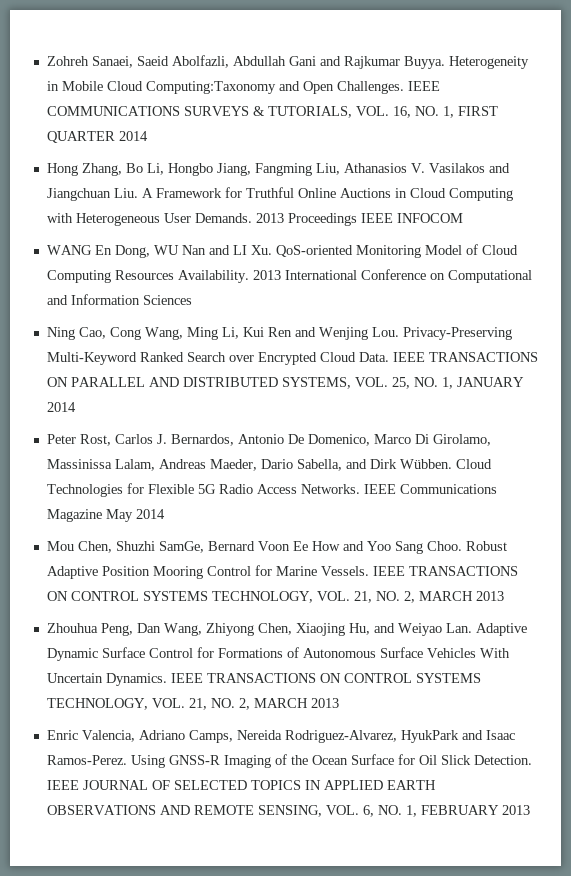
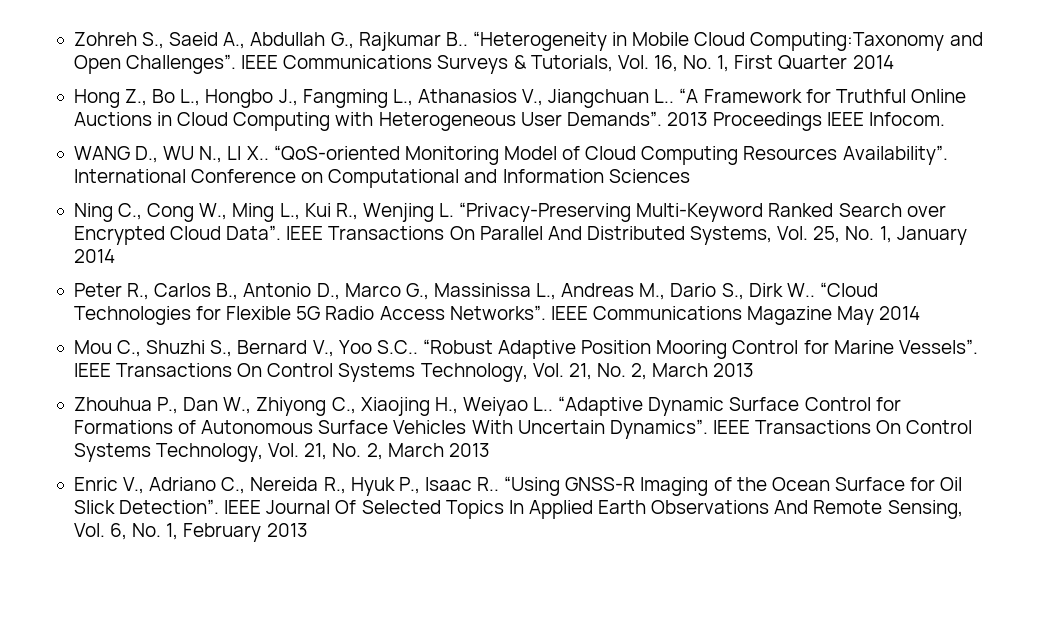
[91,55,529,69] Sanaei, Saeid Abolfazli, Abdullah Gani and Rajkumar Buyya. Heterogeneity -> [142,31,607,51] S., Saeid A., Abdullah G., Rajkumar B.. “Heterogeneity
[336,81,440,94] [46,106,498,118] [46,131,148,143] [46,163,510,176] [46,188,153,201] Challenges. IEEE COMMUNICATIONS SURVEYS & TUTORIALS, VOL. 16, NO. 1, FIRST QUARTER 2014 // Hong Zhang, Bo Li, Hongbo Jiang, Fangming Liu, Athanasios V. Vasilakos and Jiangchuan Liu. A -> [126,54,894,74] [73,88,699,108] Challenges”. IEEE Communications Surveys & Tutorials, Vol. 16, No. 1, First Quarter 2014 // Hong Z., Bo L., Hongbo J., Fangming L., Athanasios V., Jiangchuan L.. “A
[194,213,252,223] Demands. -> [566,111,662,126] Demands”.
[396,213,463,223] INFOCOM -> [869,112,946,126] Infocom.
[94,245,353,258] En Dong, WU Nan and LI Xu. QoS-oriented -> [135,145,400,163] D., WU N., LI X.. “QoS-oriented
[177,270,281,283] Availability. 2013 -> [842,145,948,165] Availability”.
[78,327,512,340] Cao, Cong Wang, Ming Li, Kui Ren and Wenjing Lou. Privacy-Preserving -> [118,202,632,222] C., Cong W., Ming L., Kui R., Wenjing L. “Privacy-Preserving
[358,352,538,362] [46,377,524,389] [46,402,76,412] [46,434,491,446] [46,459,492,471] Data. IEEE TRANSACTIONS ON PARALLEL AND DISTRIBUTED SYSTEMS, VOL. 25, NO. 1, JANUARY 2014 // Peter Rost, Carlos J. Bernardos, Antonio De Domenico, Marco Di Girolamo, Massinissa Lalam, Andreas Maeder, Dario Sabella, and Dirk Wübben. Cloud -> [226,225,967,245] [73,249,115,263] [73,282,878,300] Data”. IEEE Transactions On Parallel And Distributed Systems, Vol. 25, No. 1, January 2014 // Peter R., Carlos B., Antonio D., Marco G., Massinissa L., Andreas M., Dario S., Dirk W.. “Cloud
[300,484,360,494] Networks. -> [449,305,546,320] Networks”.
[77,541,507,554] Chen, Shuzhi SamGe, Bernard Voon Ee How and Yoo Sang Choo. Robust -> [117,339,493,357] C., Shuzhi S., Bernard V., Yoo S.C.. “Robust
[320,566,518,576] [46,591,504,603] [46,623,527,636] Vessels. IEEE TRANSACTIONS ON CONTROL SYSTEMS TECHNOLOGY, VOL. 21, NO. 2, MARCH 2013 // Zhouhua Peng, Dan Wang, Zhiyong Chen, Xiaojing Hu, and Weiyao Lan. Adaptive -> [898,339,978,354] [73,363,755,382] [73,396,644,416] Vessels”. IEEE Transactions On Control Systems Technology, Vol. 21, No. 2, March 2013 // Zhouhua P., Dan W., Zhiyong C., Xiaojing H., Weiyao L.. “Adaptive
[105,673,481,686] [46,698,339,710] [46,730,515,743] [46,755,165,768] Dynamics. IEEE TRANSACTIONS ON CONTROL SYSTEMS TECHNOLOGY, VOL. 21, NO. 2, MARCH 2013 // Enric Valencia, Adriano Camps, Nereida Rodriguez-Alvarez, HyukPark and Isaac Ramos-Perez. Using -> [609,419,973,439] [73,443,490,462] [73,476,561,496] Dynamics”. IEEE Transactions On Control Systems Technology, Vol. 21, No. 2, March 2013 // Enric V., Adriano C., Nereida R., Hyuk P., Isaac R.. “Using
[473,755,532,765] [46,780,436,790] [46,805,499,817] Detection. IEEE JOURNAL OF SELECTED TOPICS IN APPLIED EARTH OBSERVATIONS AND REMOTE SENSING, VOL. 6, NO. 1, FEBRUARY -> [119,499,963,519] [73,523,262,542] Detection”. IEEE Journal Of Selected Topics In Applied Earth Observations And Remote Sensing, Vol. 6, No. 1, February

